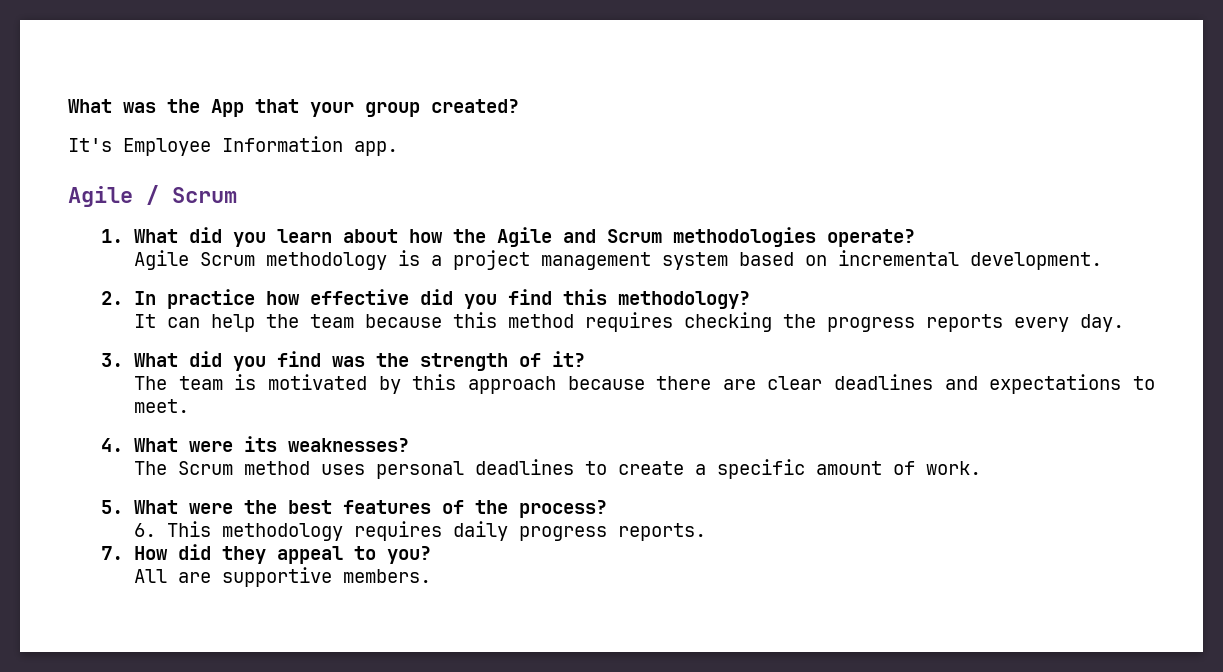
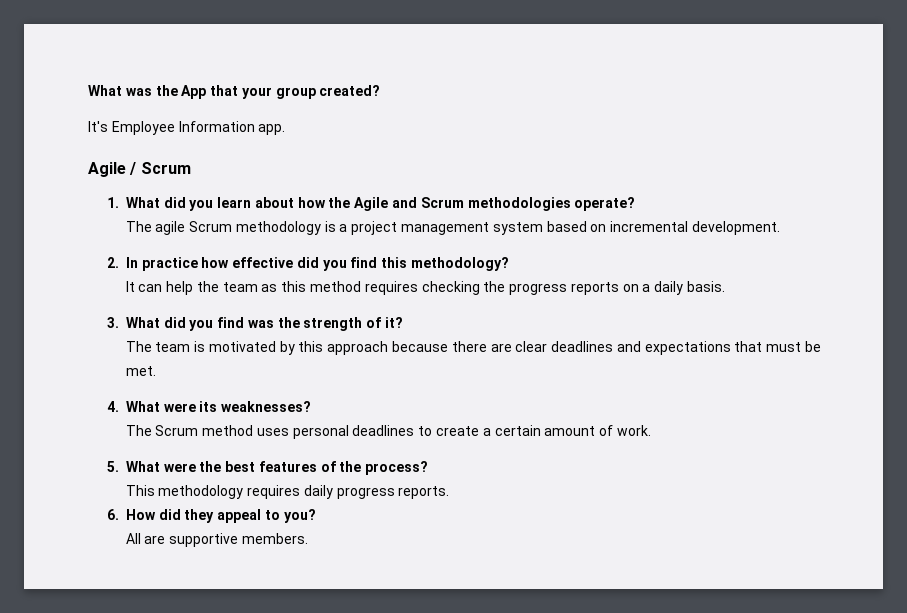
[134,250,190,270] Agile -> [125,221,186,235] The agile
[365,314,443,328] because -> [261,284,278,292] as
[1014,314,1125,332] every day. -> [622,281,726,295] on a daily basis.
[1133,376,1156,390] [134,399,190,413] to meet. -> [734,341,822,352] [125,366,156,376] that must be met.
[717,459,806,479] specific -> [494,425,541,436] certain
[134,523,157,537] 6. -> (429, 468) none
[101,546,124,560] 7. -> [106,509,119,520] 6.

